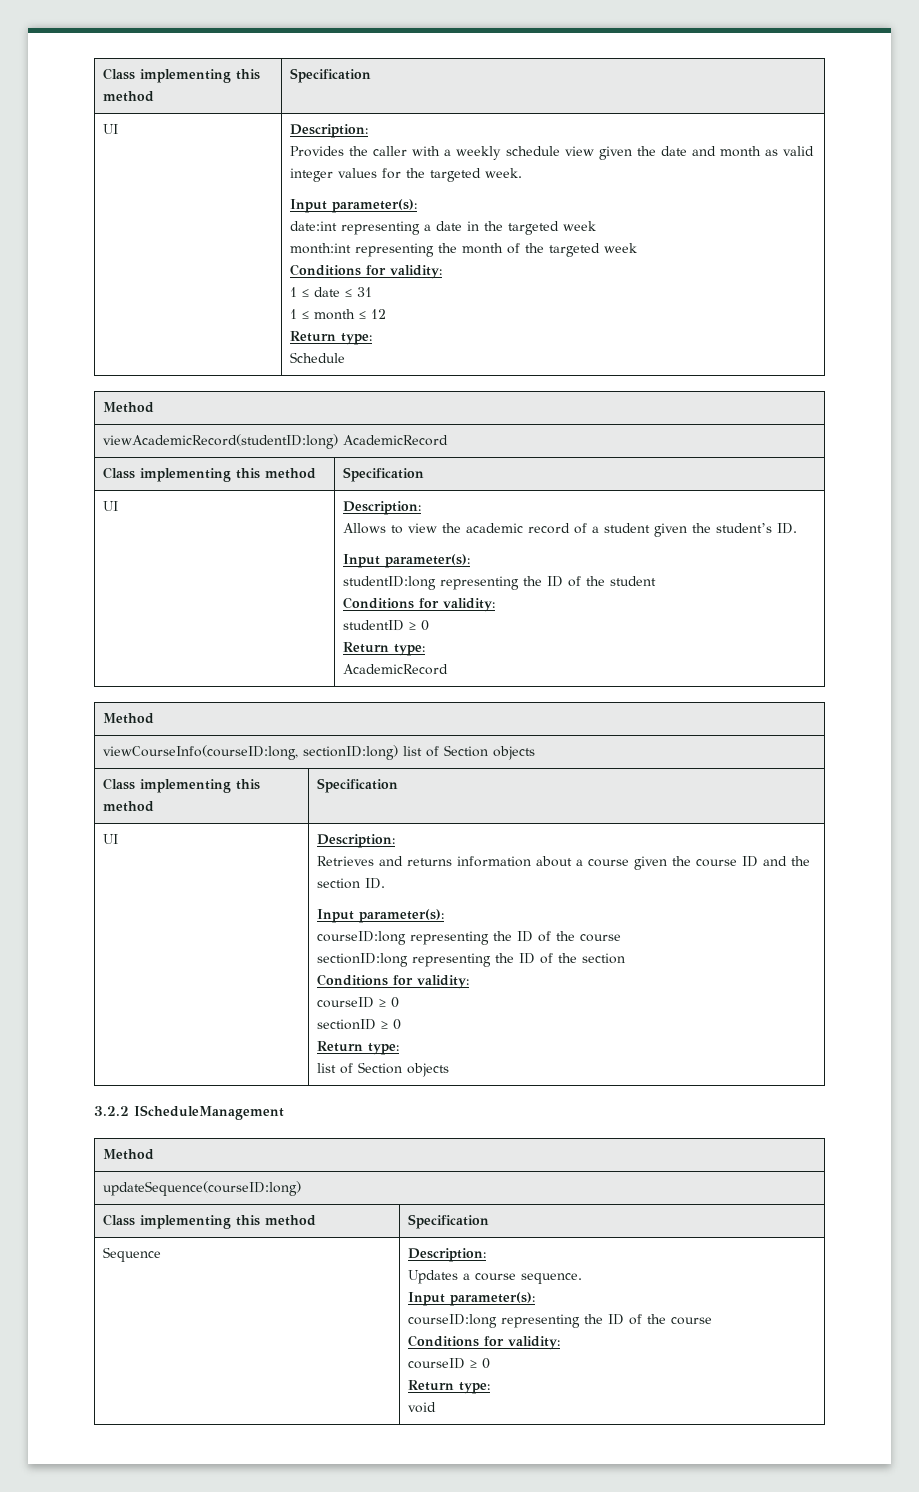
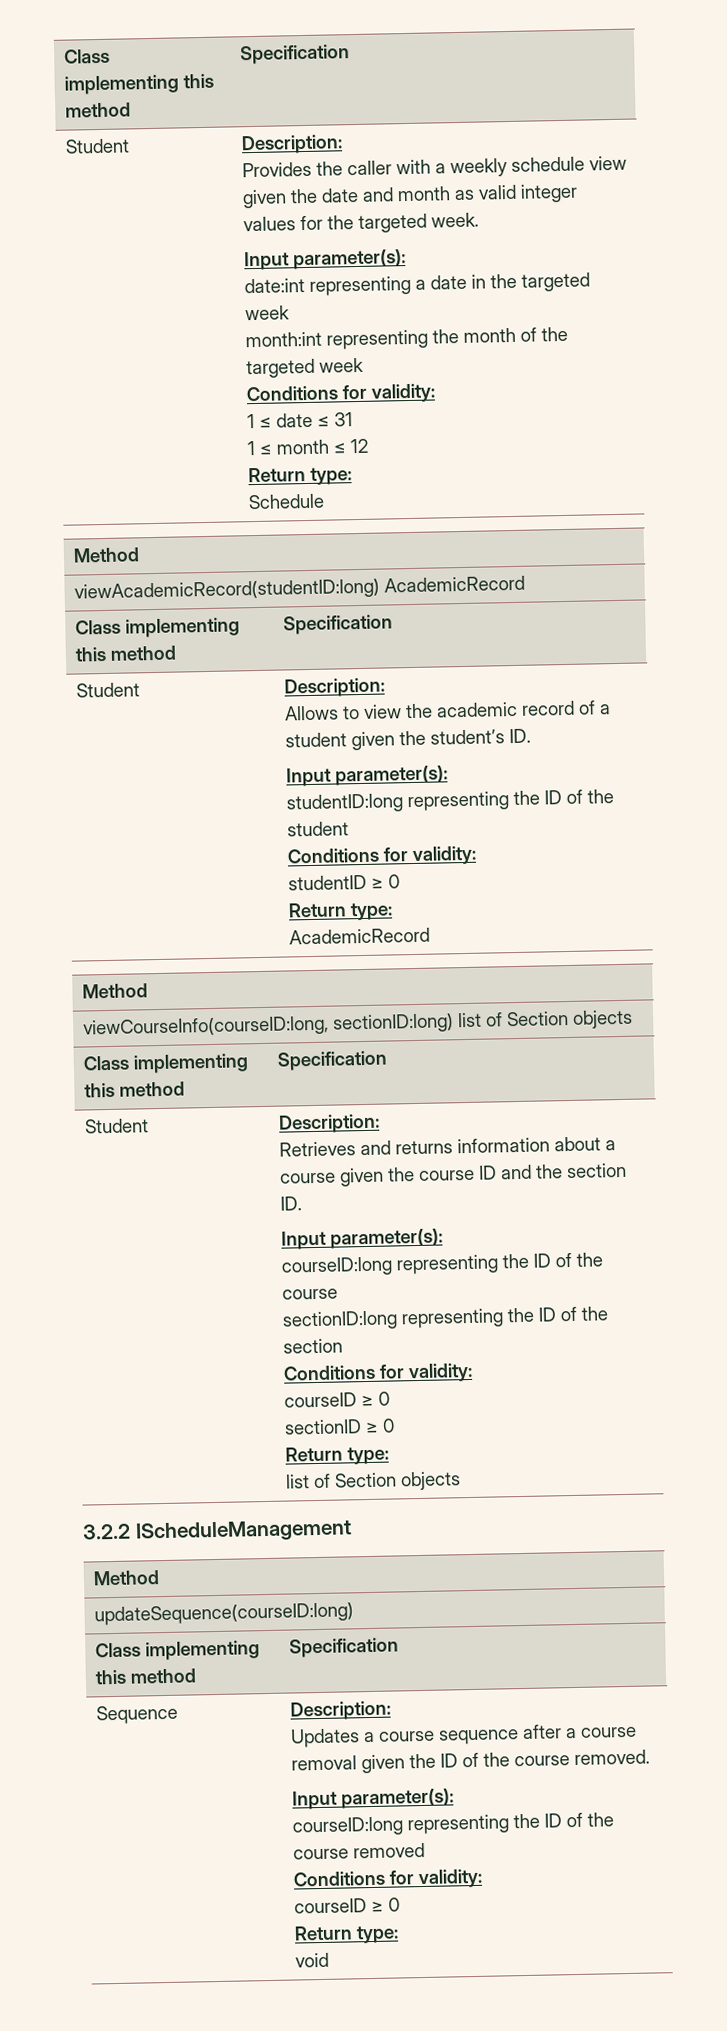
[103,68,261,83] [103,91,155,102] [290,68,372,83] [103,124,119,134] Class implementing this method | Specification // UI -> [63,48,110,64] [63,73,214,95] [64,102,131,118] [239,44,350,65] [64,138,130,154] Class implementing this method | Specification // Student
[103,501,119,511] UI -> [75,682,140,698] Student
[103,834,119,844] UI -> [83,1118,149,1134] Student
[521,1273,583,1284] [408,1292,536,1306] [408,1314,713,1328] sequence. // Input parameter(s): // courseID:long representing the ID of the course -> [437,1724,637,1745] [290,1749,650,1774] [291,1788,454,1810] [291,1812,614,1837] [292,1842,425,1860] sequence after a course removal given the ID of the course removed. // Input parameter(s): // courseID:long representing the ID of the course removed

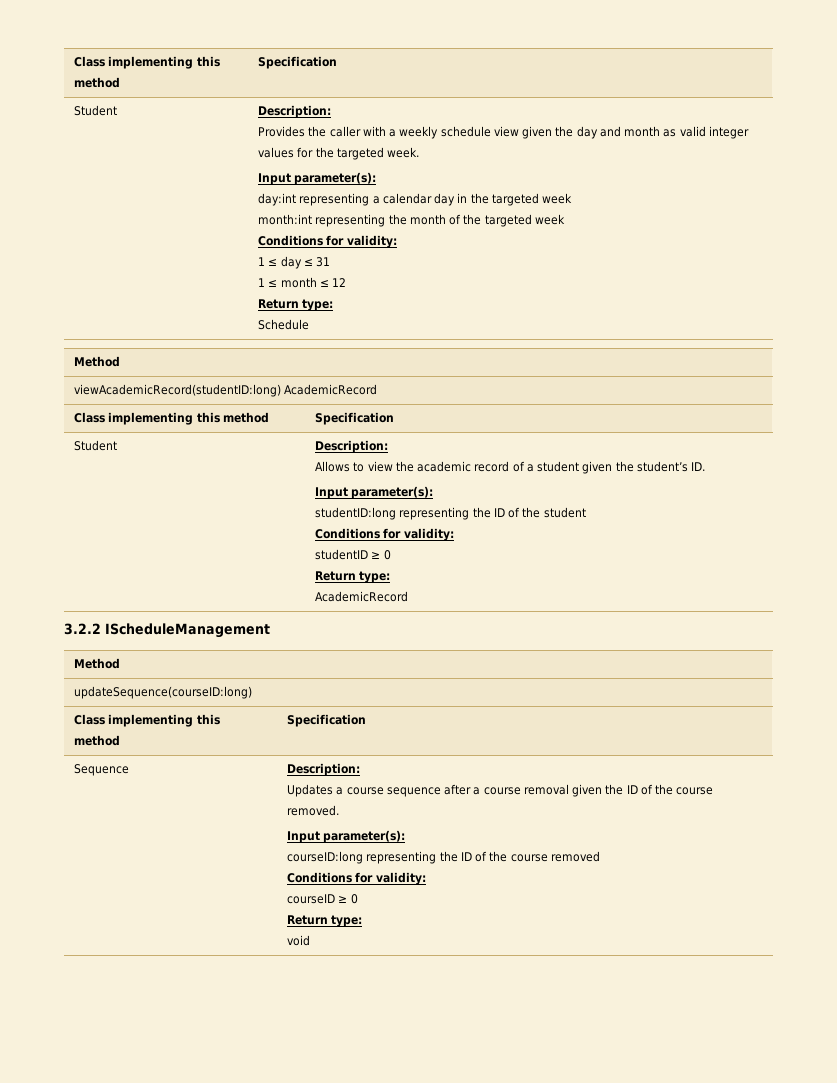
[320,187,359,203] date -> [576,126,598,139] day
[243,278,305,294] date:int -> [258,193,297,206] day:int
[429,274,467,290] date -> [382,193,456,206] calendar day
[275,412,313,428] date -> [280,256,302,269] day
[81,983,148,999] [82,1009,633,1039] [82,1053,249,1074] [83,1081,185,1098] [276,1050,388,1071] [83,1118,149,1134] [277,1113,380,1134] [278,1136,616,1157] [279,1162,627,1187] [279,1196,302,1211] [280,1228,443,1250] [280,1252,603,1277] [281,1288,338,1300] [281,1306,609,1331] [282,1338,343,1354] [282,1362,473,1383] [283,1391,390,1408] [283,1418,395,1435] [284,1446,389,1465] [284,1471,461,1491] // Method // viewCourseInfo(courseID:long, sectionID:long) list of Section objects // Class implementing this method | Specification // Student | Description: // Retrieves and returns information about a course given the course ID and the section ID. // Input parameter(s): // courseID:long representing the ID of the course // sectionID:long representing the ID of the section // Conditions for validity: // courseID ≥ 0 // sectionID ≥ 0 // Return type: // list of Section objects -> (409, 596) none

